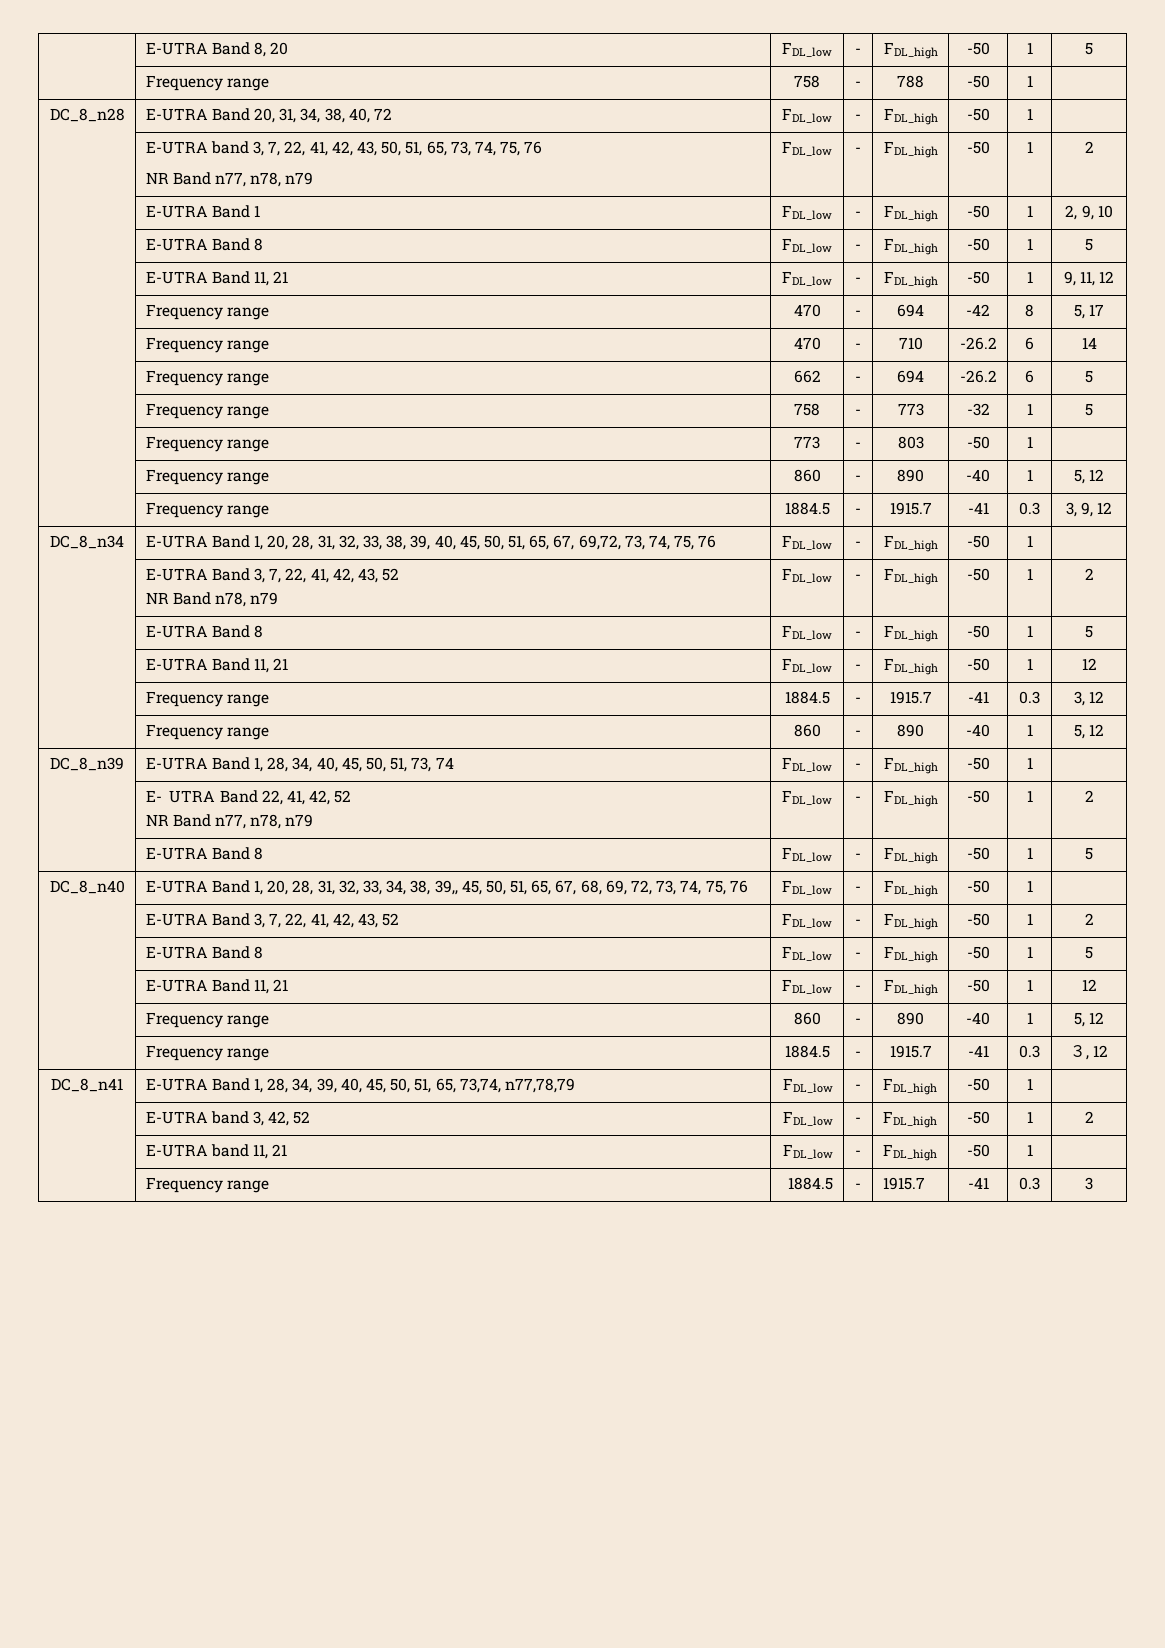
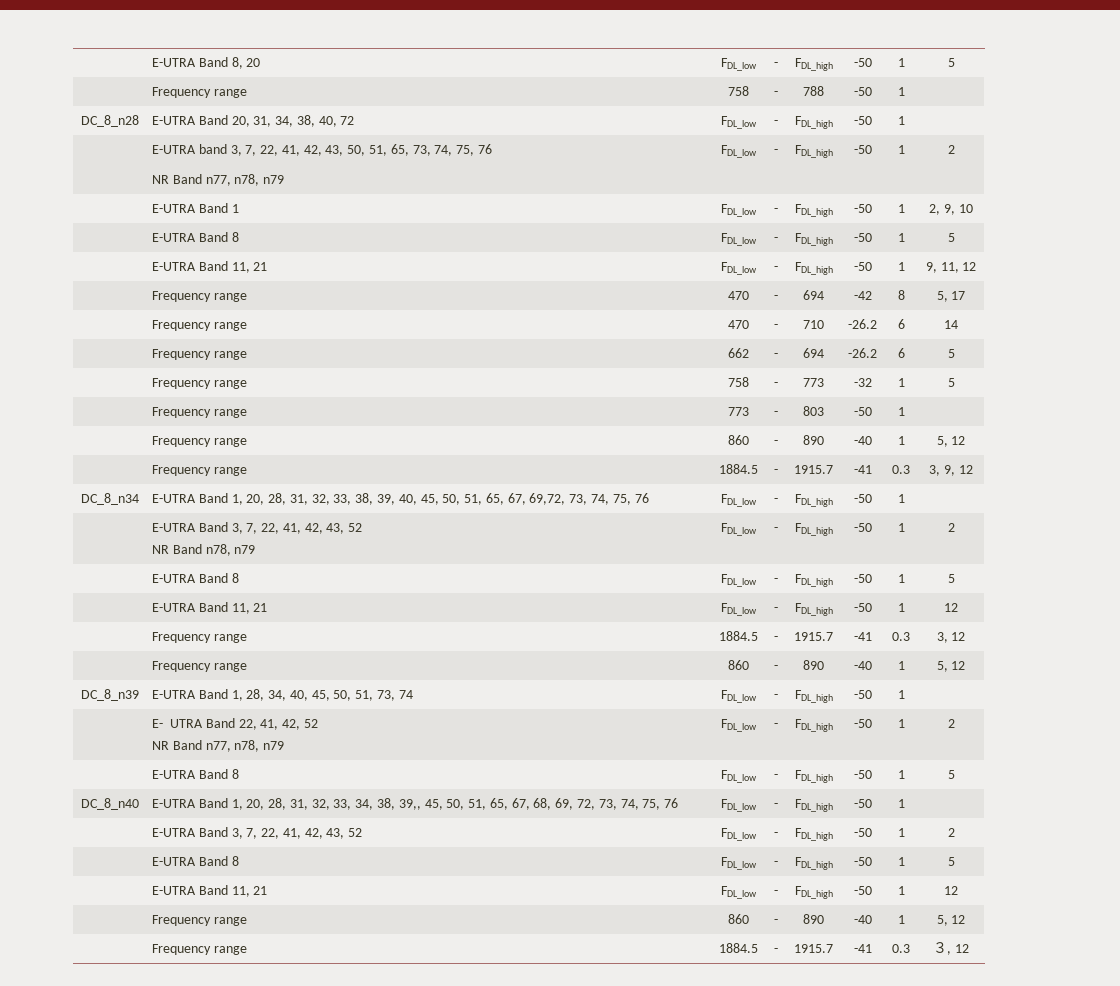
[51,1078,123,1092] [145,1078,575,1093] [783,1078,834,1093] [855,1084,861,1090] [882,1078,937,1095] [966,1078,990,1091] [1026,1078,1033,1090] [145,1111,311,1126] [783,1111,834,1126] [855,1117,861,1123] [882,1111,937,1128] [966,1111,990,1124] [1026,1111,1033,1123] [1084,1111,1094,1123] [145,1144,288,1159] [783,1144,834,1159] [855,1150,861,1156] [882,1144,937,1161] [966,1144,990,1157] [1026,1144,1033,1156] [145,1177,269,1193] [788,1177,834,1190] [855,1183,861,1189] [882,1177,925,1190] [967,1177,989,1189] [1019,1177,1040,1190] [1085,1177,1093,1190] // DC_8_n41 | E-UTRA Band 1, 28, 34, 39, 40, 45, 50, 51, 65, 73,74, n77,78,79 | FDL_low | - | FDL_high | -50 | 1 | // | E-UTRA band 3, 42, 52 | FDL_low | - | FDL_high | -50 | 1 | 2 // | E-UTRA band 11, 21 | FDL_low | - | FDL_high | -50 | 1 | // | Frequency range | 1884.5 | - | 1915.7 | -41 | 0.3 | 3 -> (969, 948) none

